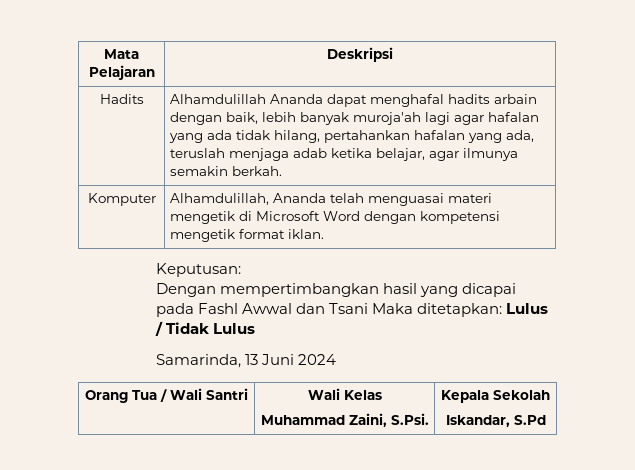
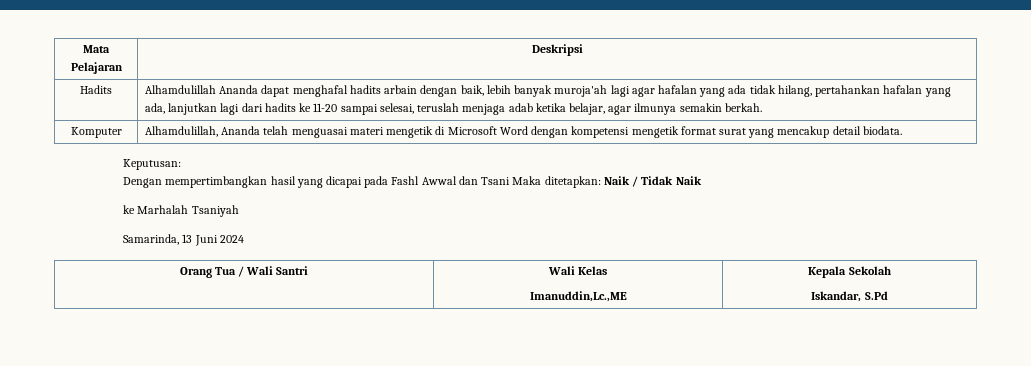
(535, 136) none -> [168,103,414,115] lanjutkan lagi dari hadits ke 11-20 sampai selesai,
[288,229,325,239] iklan. -> [719,126,902,138] surat yang mencakup detail biodata.
[506,303,549,314] Lulus -> [603,176,630,185] Naik
[213,323,256,334] Lulus -> [675,176,702,185] [123,205,239,217] Naik // ke Marhalah Tsaniyah
[260,413,429,427] Muhammad Zaini, S.Psi. -> [529,291,627,302] Imanuddin,Lc.,ME

